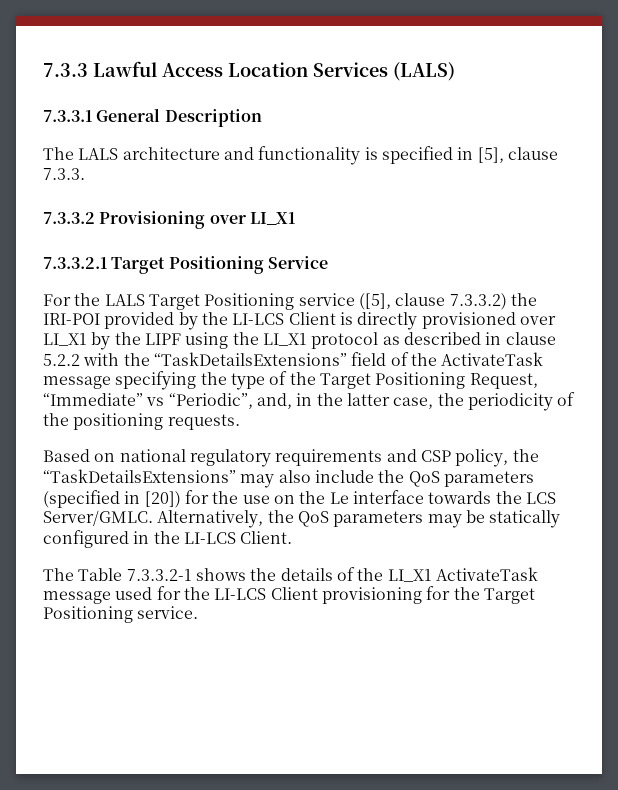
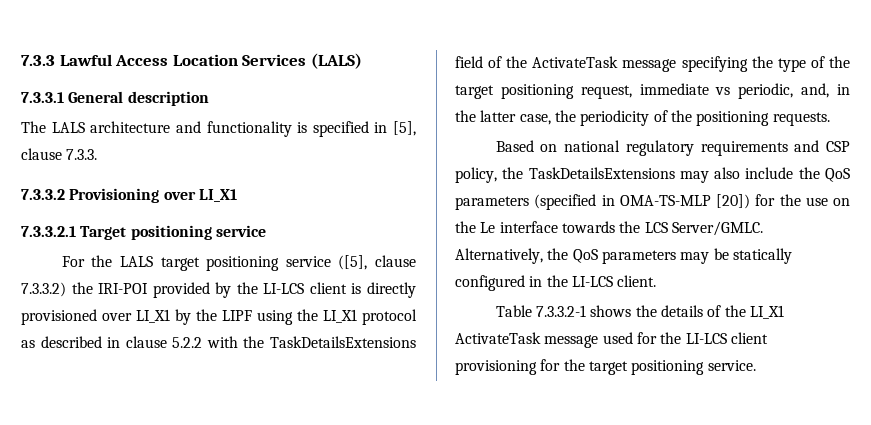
[164,109,262,127] Description -> [127,91,209,106] description
[168,256,328,274] Positioning Service -> [130,225,266,240] positioning service
[148,293,295,310] Target Positioning -> [160,256,280,271] target positioning
[288,312,336,325] Client -> [309,282,347,294] client
[153,352,347,366] “TaskDetailsExtensions” -> [270,336,417,348] TaskDetailsExtensions
[319,372,538,389] [43,393,253,409] Target Positioning Request, “Immediate” vs “Periodic”, -> [455,83,794,99] target positioning request, immediate vs periodic,
[43,469,236,483] “TaskDetailsExtensions” -> [528,167,675,179] TaskDetailsExtensions
(141, 497) none -> [619,195,711,206] OMA-TS-MLP
[240,531,293,544] [43,568,74,581] Client. // The -> [617,275,657,287] client. //
[270,587,318,600] Client -> [730,332,768,344] client
[483,588,535,604] [43,606,133,623] Target Positioning -> [588,360,705,375] target positioning

